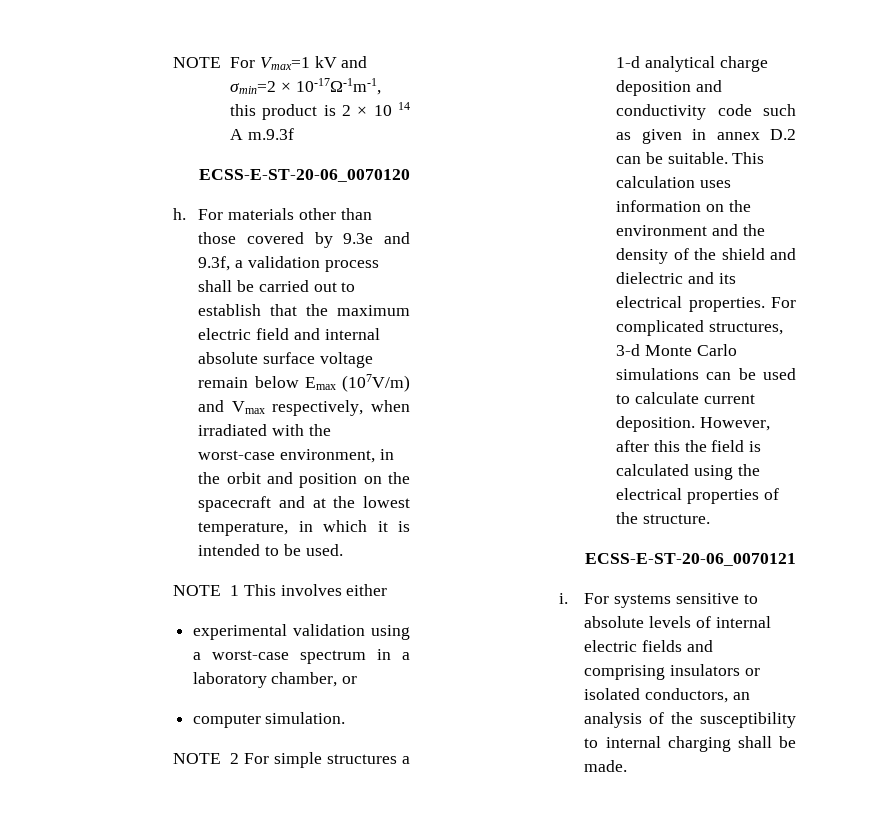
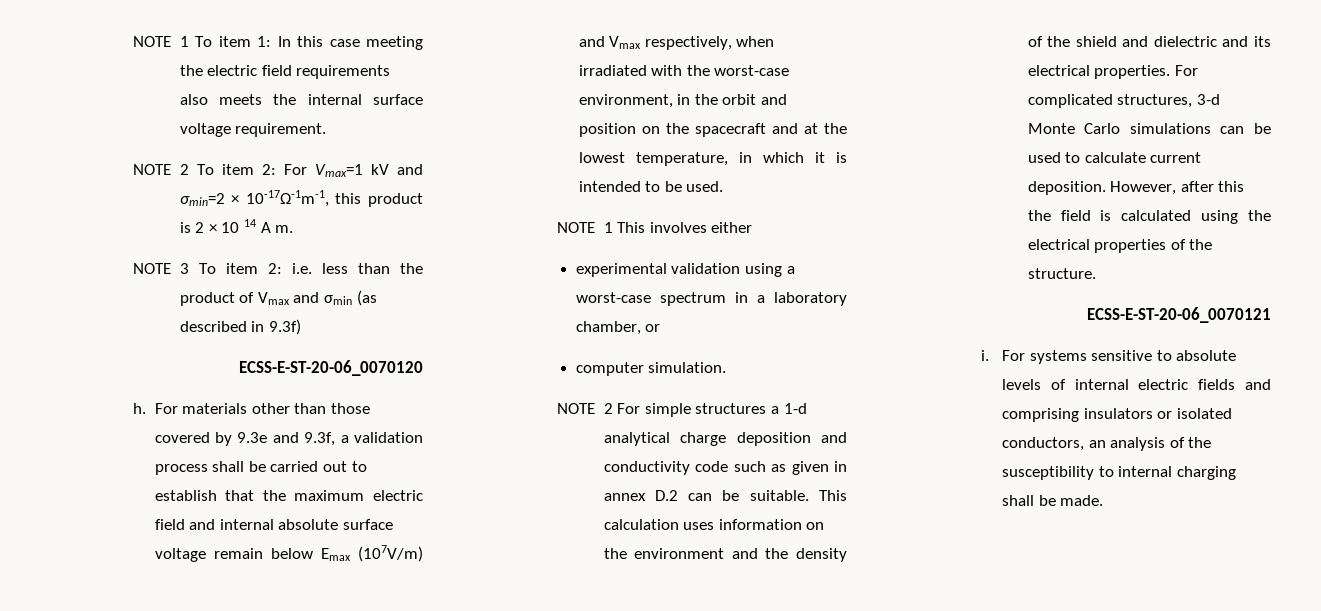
[173,57,222,68] NOTE -> [133,36,423,50] [179,65,391,79] [179,94,423,105] [179,123,327,137] [133,164,276,175] NOTE 1 To item 1: In this case meeting the electric field requirements also meets the internal surface voltage requirement. // NOTE 2 To item 2:
[247,128,294,140] m.9.3f -> [275,225,294,233] [133,263,423,274] [179,290,377,306] [179,319,301,335] m. // NOTE 3 To item 2: i.e. less than the product of Vmax and σmin (as described in 9.3f)

